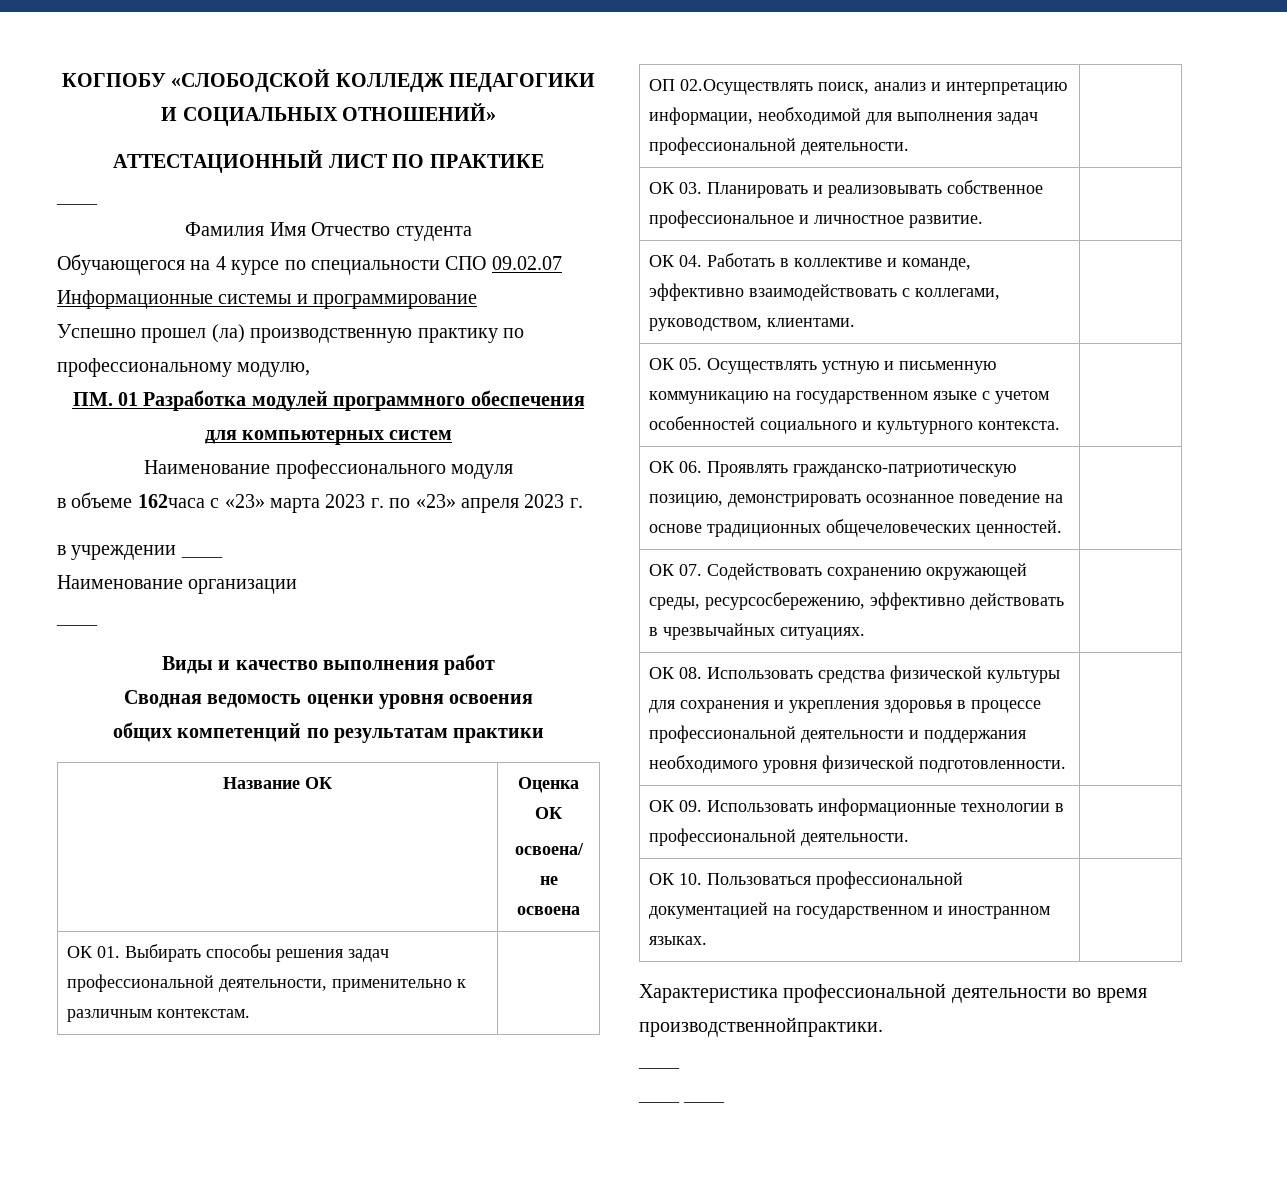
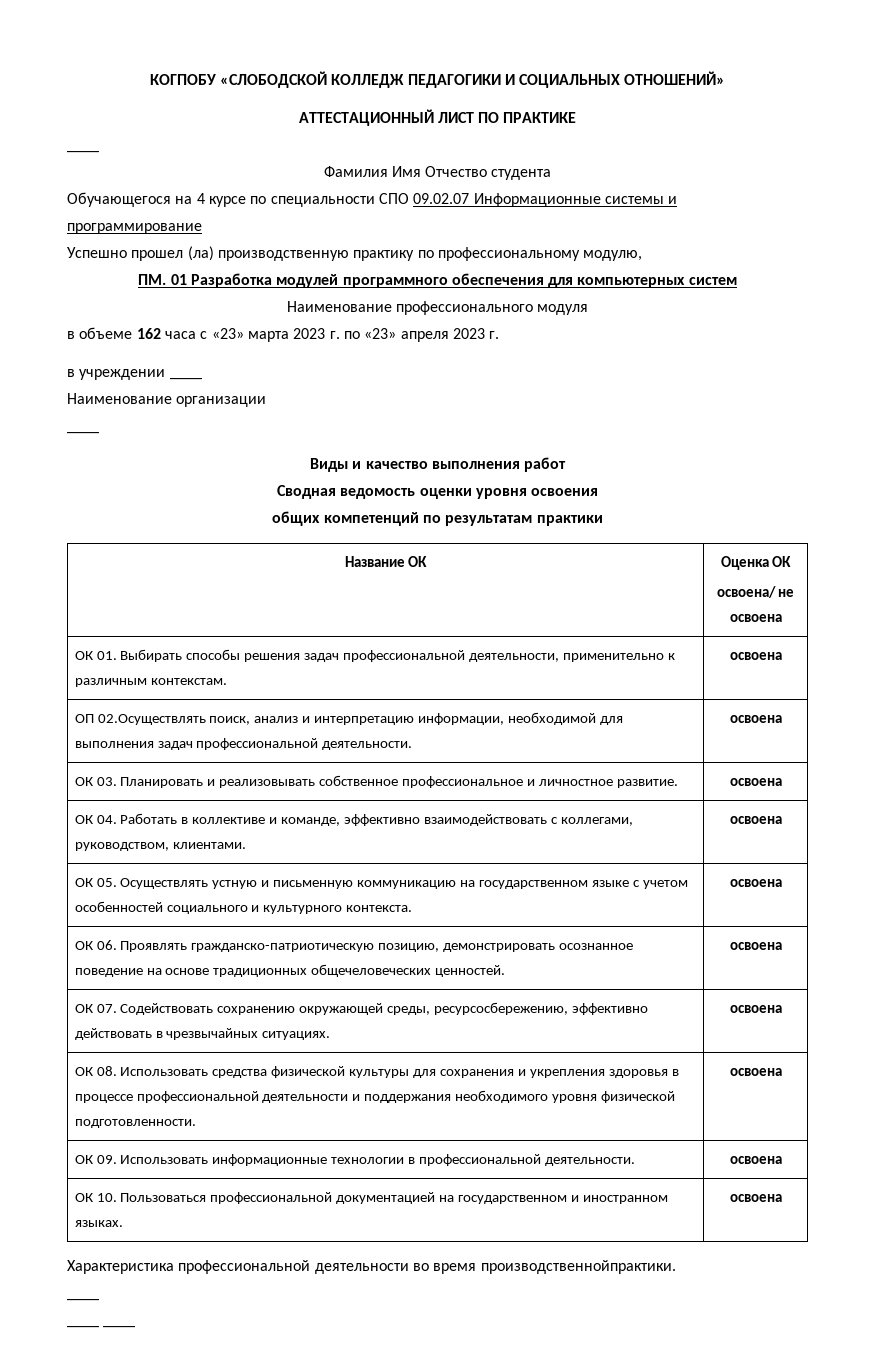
[137,494,205,508] 162часа -> [136,328,196,339] 162 часа
(250, 1013) none -> [729,652,782,660] освоена
(909, 148) none -> [729,715,782,723] освоена
(983, 221) none -> [729,778,782,786] освоена
(855, 322) none -> [729,816,782,824] освоена
(1060, 425) none -> [729,879,782,887] освоена
(1062, 528) none -> [729,942,782,950] освоена
(865, 633) none -> [729,1005,782,1013] освоена
(1066, 766) none -> [729,1068,782,1076] освоена
(909, 839) none -> [729,1156,782,1164] освоена
(707, 940) none -> [729,1194,782,1202] освоена

